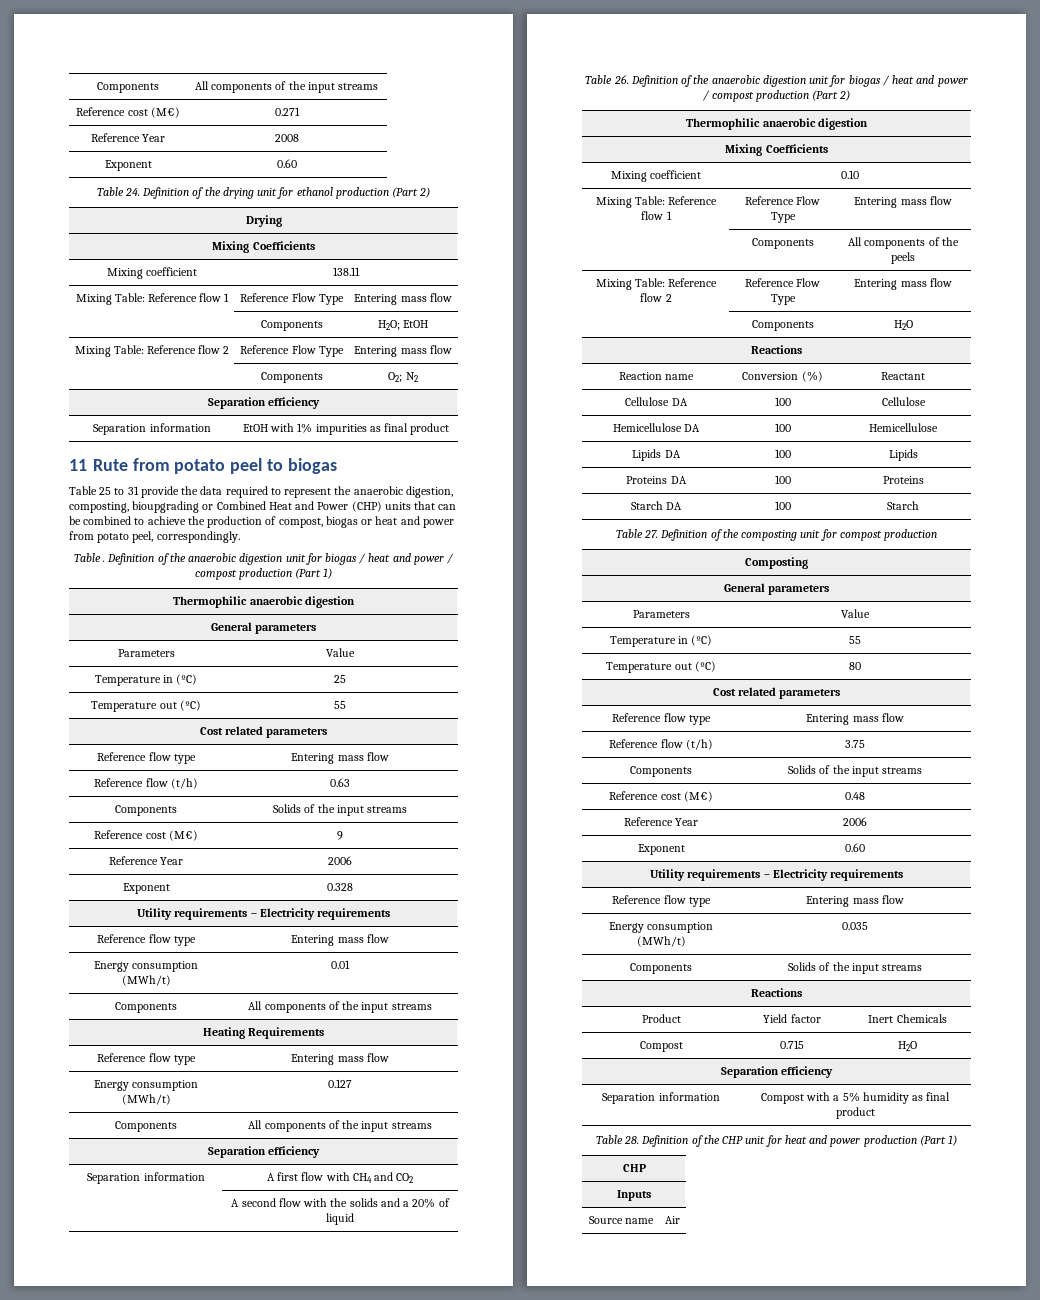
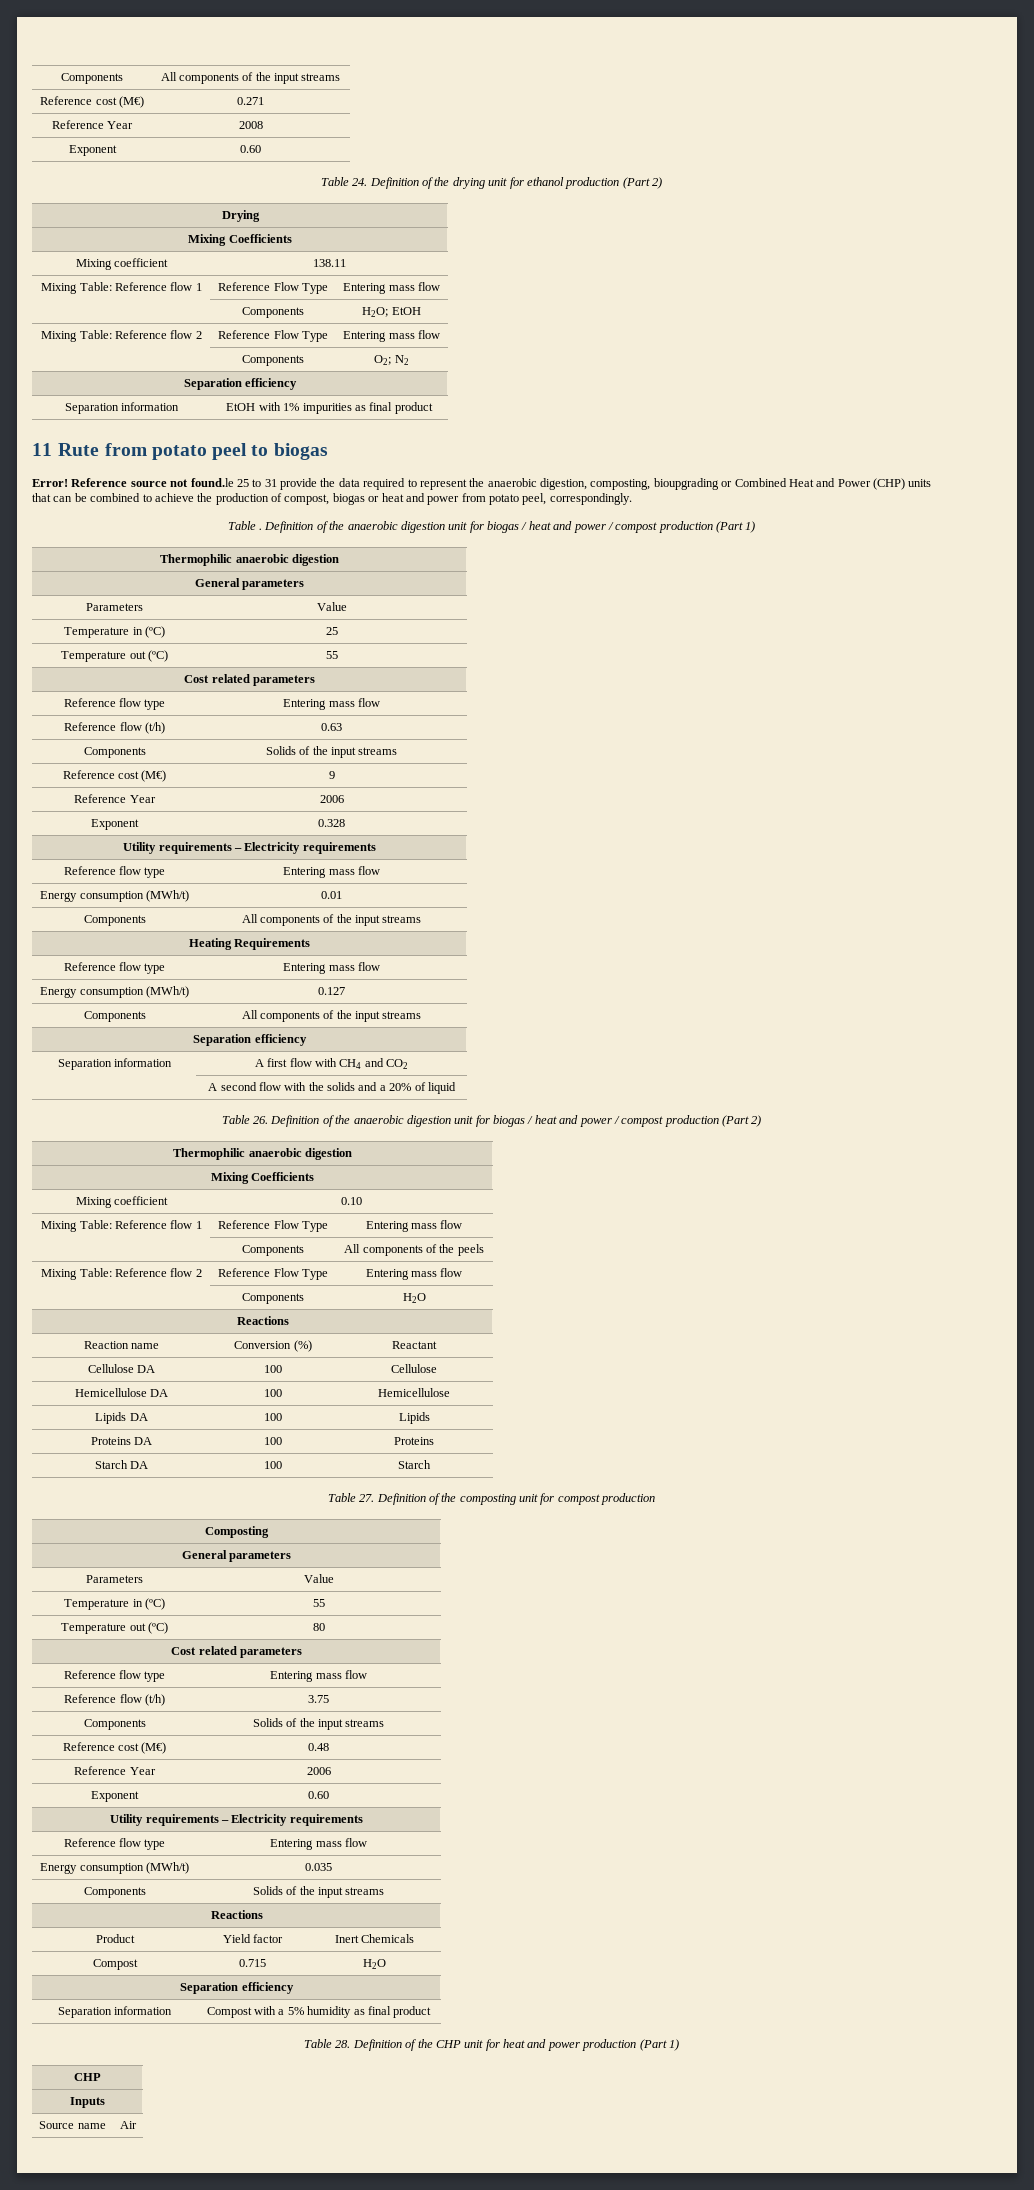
[69,486,97,495] Table -> [32,478,234,487] Error! Reference source not found.le

